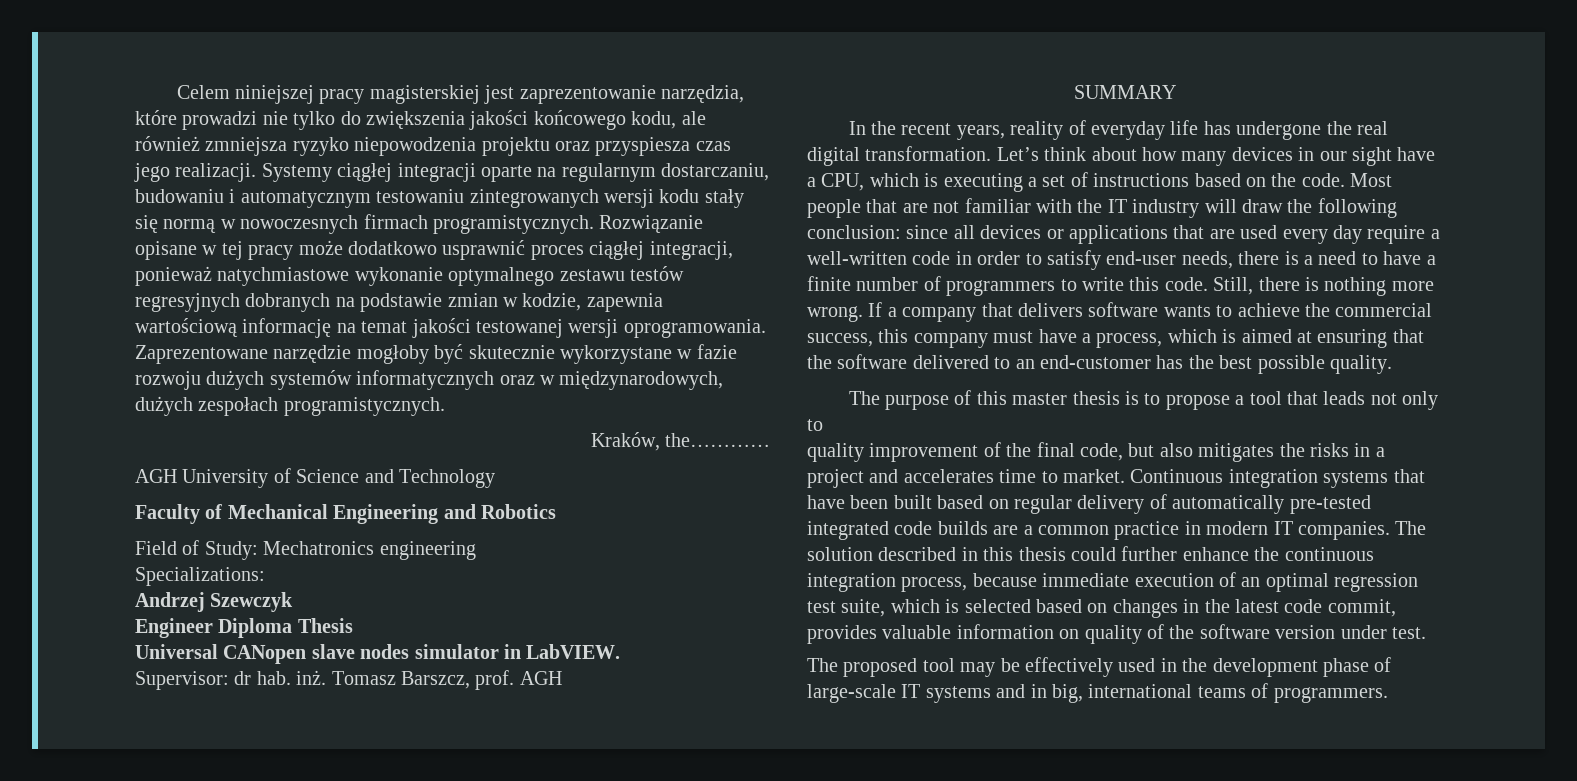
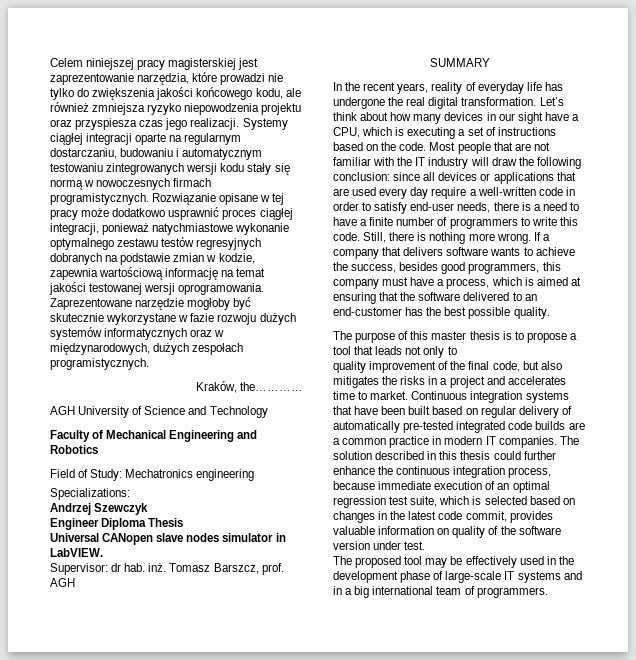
[1335,303,1433,317] [807,333,873,347] commercial success, -> [351,262,540,274] success, besides good programmers,
[1052,684,1246,703] big, international teams -> [345,586,462,598] a big international team

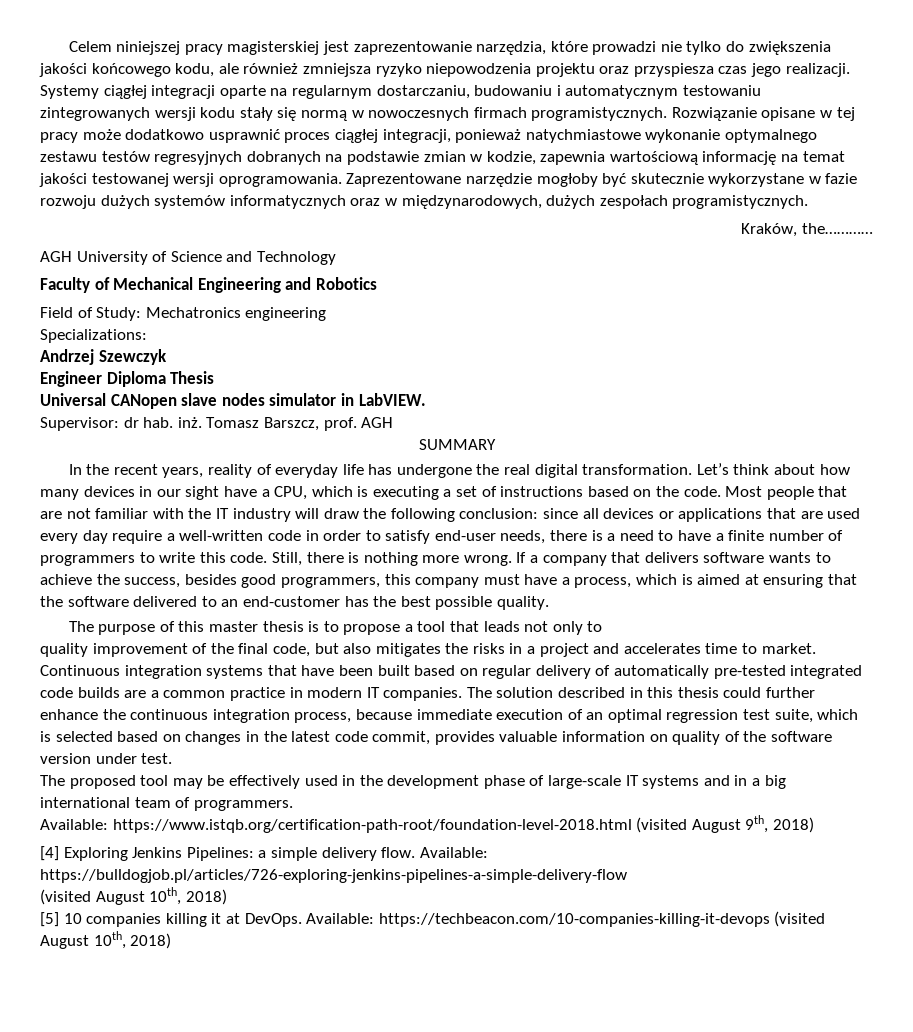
(548, 592) none -> [40,815,814,833] [40,846,488,861] [40,869,627,883] [40,887,227,905] [40,911,826,927] [40,931,172,949] // Available: https://www.istqb.org/certification-path-root/foundation-level-2018.html (visited August 9th, 2018) // [4] Exploring Jenkins Pipelines: a simple delivery flow. Available: https://bulldogjob.pl/articles/726-exploring-jenkins-pipelines-a-simple-delivery-flow // (visited August 10th, 2018) // [5] 10 companies killing it at DevOps. Available: https://techbeacon.com/10-companies-killing-it-devops (visited August 10th, 2018)

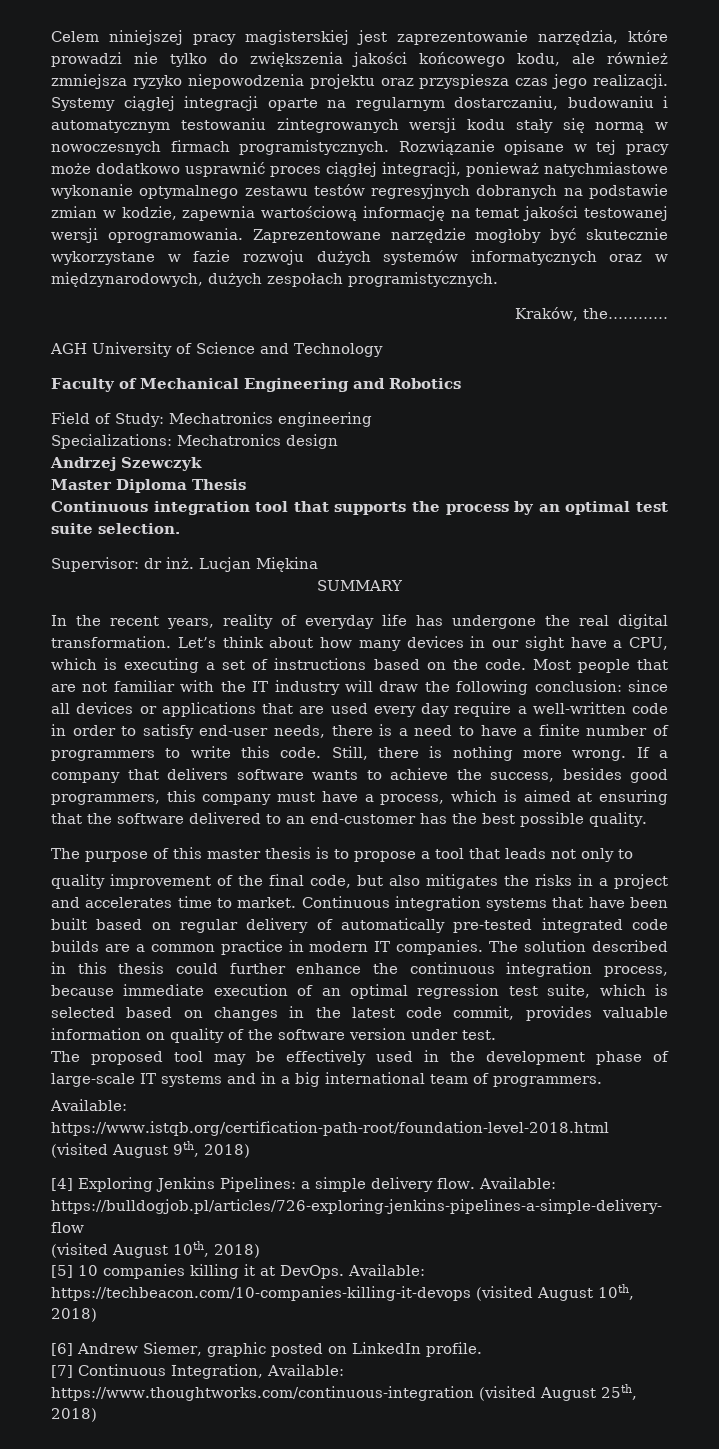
(147, 336) none -> [177,434,338,449] Mechatronics design
[40,371,102,387] Engineer -> [51,479,112,490] Master
[40,393,426,409] [40,417,394,431] Universal CANopen slave nodes simulator in LabVIEW. // Supervisor: dr hab. inż. Tomasz Barszcz, prof. AGH -> [51,501,669,515] [51,523,180,534] [51,557,318,572] Continuous integration tool that supports the process by an optimal test suite selection. // Supervisor: dr inż. Lucjan Miękina
(172, 941) none -> [51,1342,482,1357] [51,1364,344,1379] [51,1384,637,1401] [51,1408,97,1422] // [6] Andrew Siemer, graphic posted on LinkedIn profile. // [7] Continuous Integration, Available: https://www.thoughtworks.com/continuous-integration (visited August 25th, 2018)

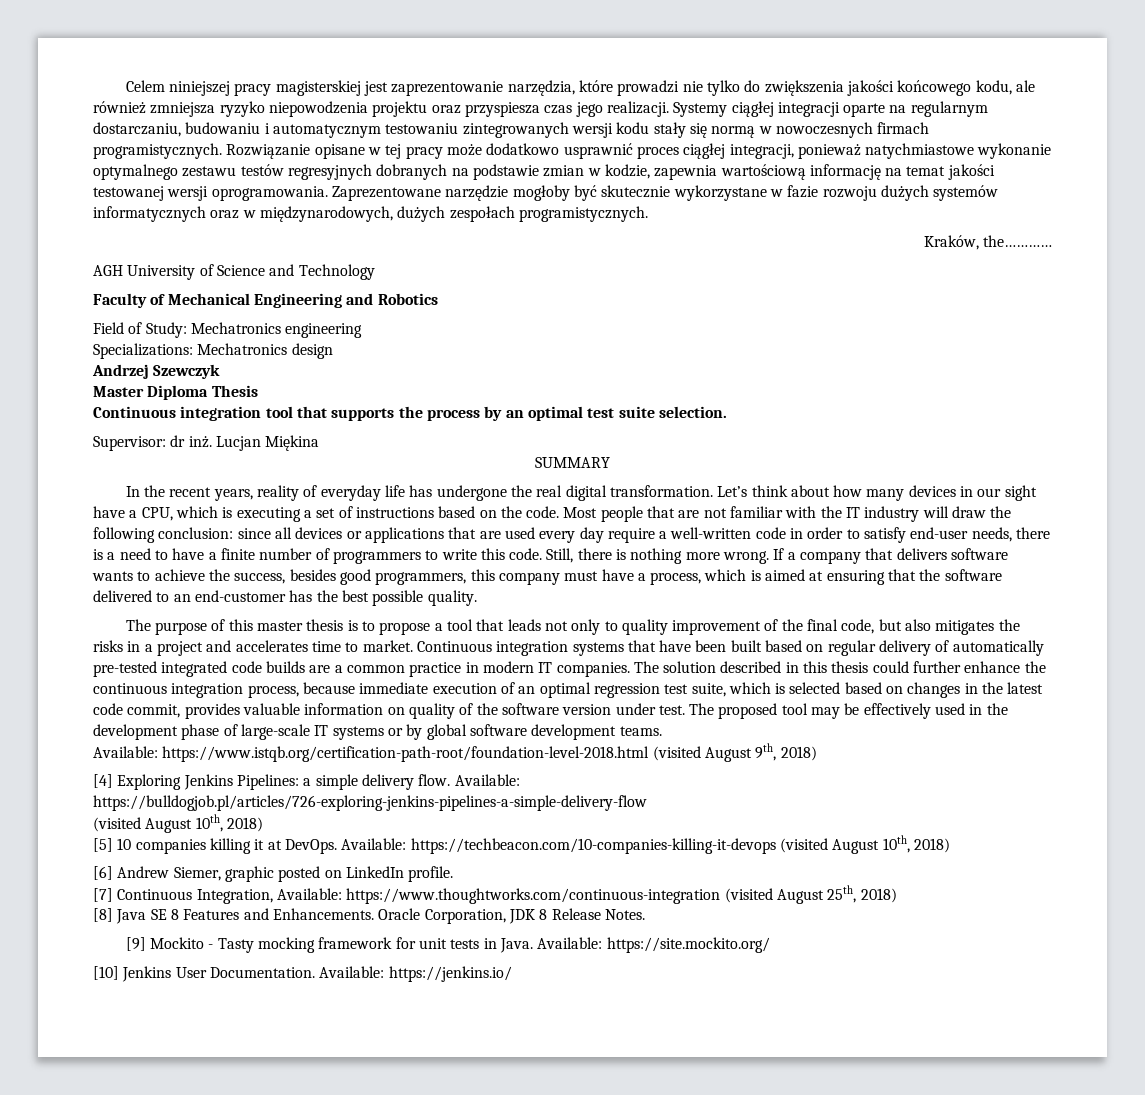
(633, 854) // -> (618, 626) none
(496, 1035) // -> (685, 710) none
[227,1072,602,1087] and in a big international team of programmers. -> [387,724,662,740] or by global software development teams.
(97, 1415) none -> [93,908,645,924] [125,937,770,953] [93,966,512,982] // [8] Java SE 8 Features and Enhancements. Oracle Corporation, JDK 8 Release Notes. // [9] Mockito - Tasty mocking framework for unit tests in Java. Available: https://site.mockito.org/ // [10] Jenkins User Documentation. Available: https://jenkins.io/

